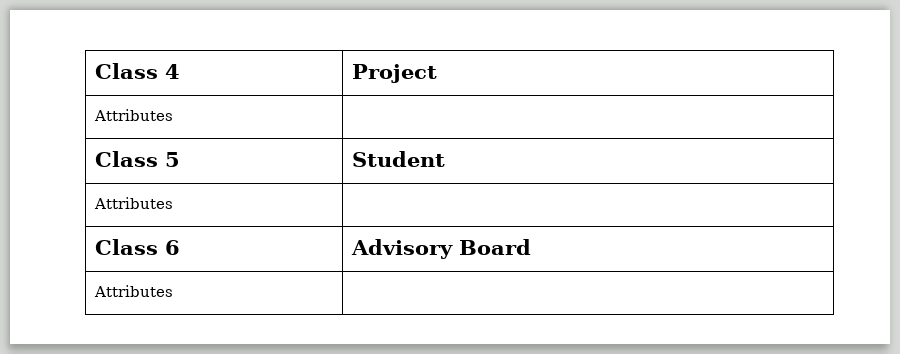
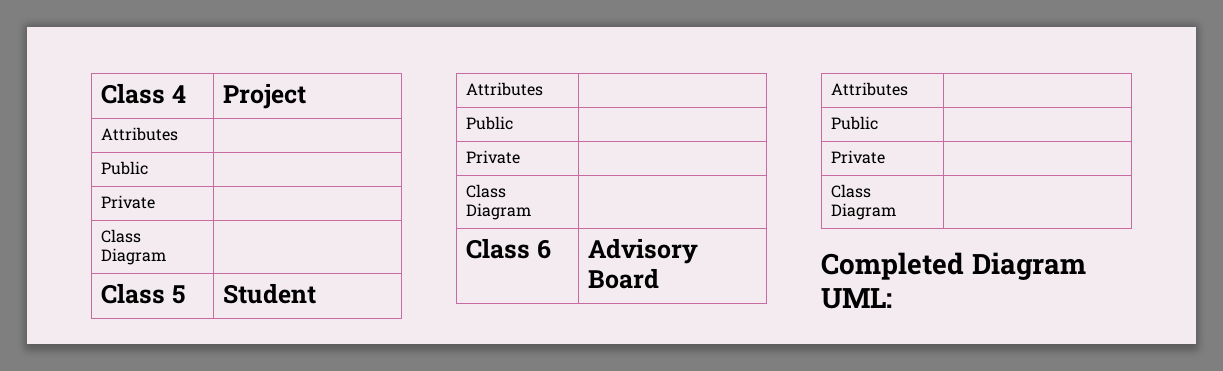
(173, 115) none -> [100,161,148,175] [100,195,155,209] [100,229,141,243] [100,248,166,265] // Public | // Private | // Class Diagram |
(173, 203) none -> [465,116,513,130] [465,150,520,164] [465,184,506,198] [465,203,531,220] // Public | // Private | // Class Diagram |
(173, 291) none -> [830,116,878,130] [830,150,885,164] [830,184,871,198] [830,203,896,220] [821,252,1086,280] [821,288,892,309] // Public | // Private | // Class Diagram | // Completed Diagram UML:

